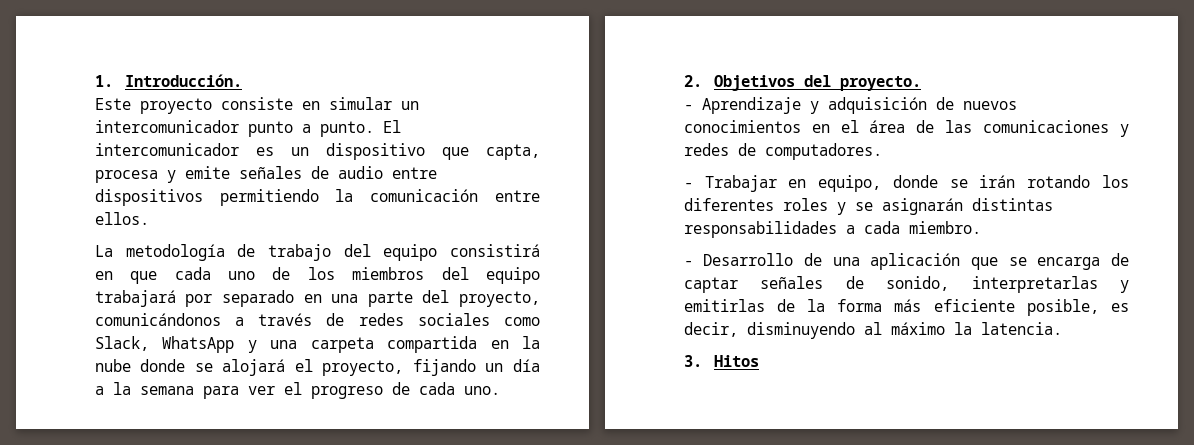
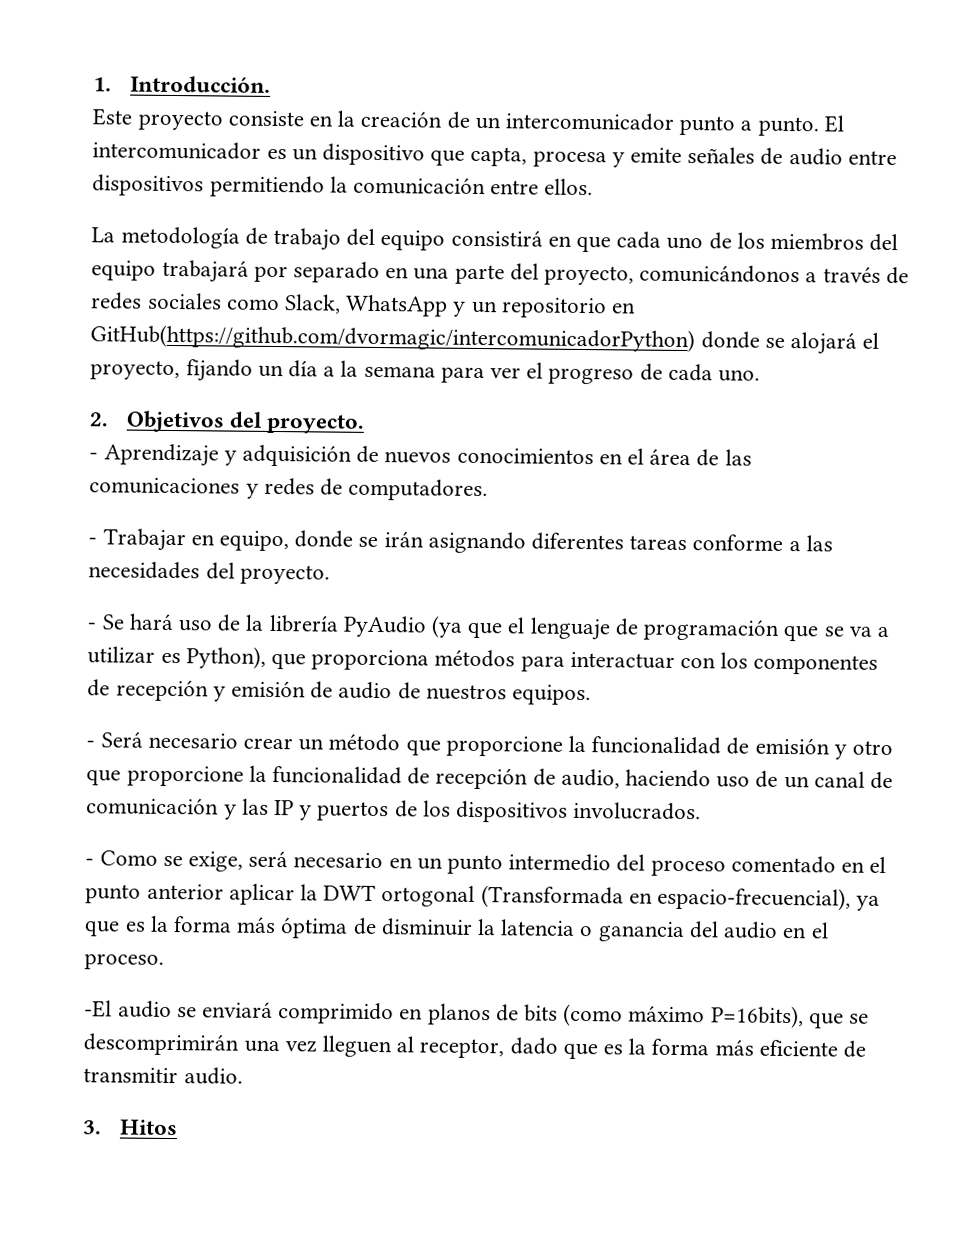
[328,97,392,110] simular -> [337,110,470,129] la creación de
[270,336,540,353] [94,359,131,372] una carpeta compartida en la nube -> [471,297,637,319] [90,324,696,353] un repositorio en GitHub(https://github.com/dvormagic/intercomunicadorPython)
[1027,175,1129,188] [683,198,1053,215] [683,221,981,238] [683,253,1129,270] [683,276,1129,293] [683,299,1129,316] [683,322,1062,339] rotando los diferentes roles y se asignarán distintas responsabilidades a cada miembro. // - Desarrollo de una aplicación que se encarga de captar señales de sonido, interpretarlas y emitirlas de la forma más eficiente posible, es decir, disminuyendo al máximo la latencia. -> [427,531,833,554] [88,561,330,585] [87,613,889,642] [87,646,879,675] [87,679,592,706] [86,731,894,760] [86,765,894,790] [86,797,702,823] [85,850,887,877] [85,883,881,911] [84,915,829,943] [84,953,165,970] [84,1000,870,1029] [83,1033,867,1060] [83,1067,243,1085] asignando diferentes tareas conforme a las necesidades del proyecto. // - Se hará uso de la librería PyAudio (ya que el lenguaje de programación que se va a utilizar es Python), que proporciona métodos para interactuar con los componentes de recepción y emisión de audio de nuestros equipos. // - Será necesario crear un método que proporcione la funcionalidad de emisión y otro que proporcione la funcionalidad de recepción de audio, haciendo uso de un canal de comunicación y las IP y puertos de los dispositivos involucrados. // - Como se exige, será necesario en un punto intermedio del proceso comentado en el punto anterior aplicar la DWT ortogonal (Transformada en espacio-frecuencial), ya que es la forma más óptima de disminuir la latencia o ganancia del audio en el proceso. // -El audio se enviará comprimido en planos de bits (como máximo P=16bits), que se descomprimirán una vez lleguen al receptor, dado que es la forma más eficiente de transmitir audio.

